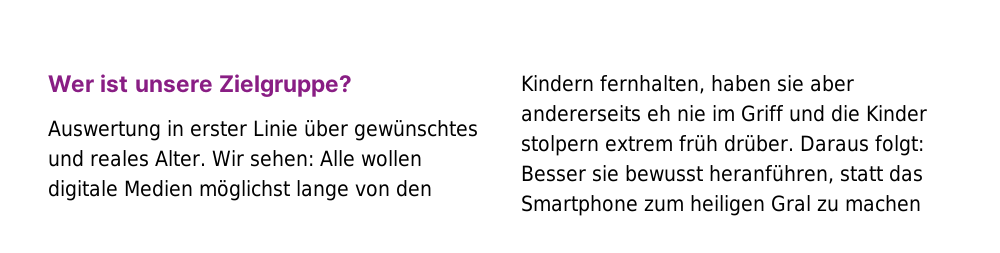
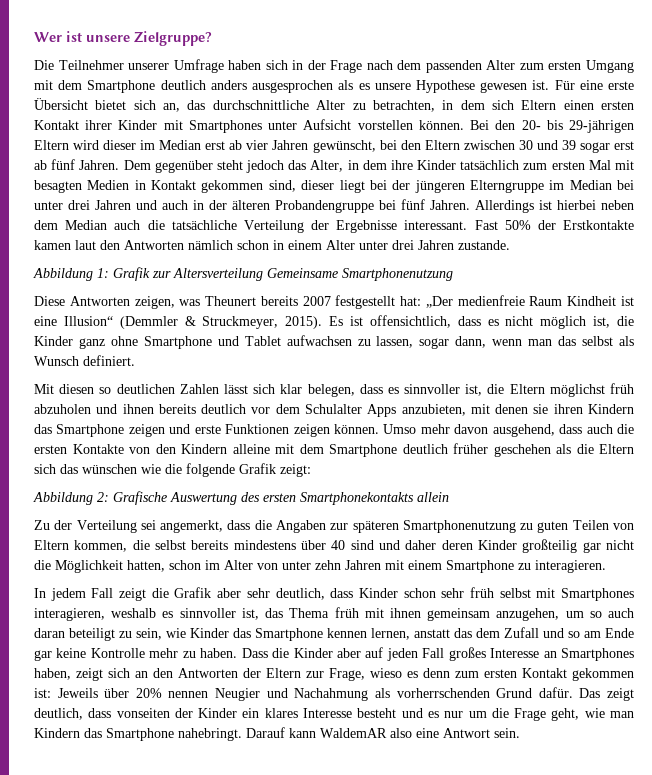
[48,120,478,141] [48,150,422,167] [48,180,432,201] [521,75,854,94] [521,105,927,122] [521,135,924,156] [521,165,923,184] [521,195,921,216] Auswertung in erster Linie über gewünschtes und reales Alter. Wir sehen: Alle wollen digitale Medien möglichst lange von den Kindern fernhalten, haben sie aber andererseits eh nie im Griff und die Kinder stolpern extrem früh drüber. Daraus folgt: Besser sie bewusst heranführen, statt das Smartphone zum heiligen Gral zu machen -> [34,59,635,73] [34,80,634,93] [34,98,634,112] [34,119,634,133] [34,140,634,153] [34,159,634,173] [34,180,634,193] [34,199,634,213] [34,220,635,233] [34,240,510,250] [33,267,453,281] [34,295,634,309] [34,315,634,329] [34,335,634,349] [34,355,135,366] [34,383,634,397] [34,404,634,417] [34,424,635,437] [34,443,634,457] [34,463,311,477] [33,491,449,505] [34,520,634,533] [34,539,634,553] [34,560,606,573] [34,587,634,601] [34,607,634,621] [34,627,634,641] [34,647,634,661] [34,668,634,681] [34,687,635,701] [34,708,634,721] [34,727,520,741] Die Teilnehmer unserer Umfrage haben sich in der Frage nach dem passenden Alter zum ersten Umgang mit dem Smartphone deutlich anders ausgesprochen als es unsere Hypothese gewesen ist. Für eine erste Übersicht bietet sich an, das durchschnittliche Alter zu betrachten, in dem sich Eltern einen ersten Kontakt ihrer Kinder mit Smartphones unter Aufsicht vorstellen können. Bei den 20- bis 29-jährigen Eltern wird dieser im Median erst ab vier Jahren gewünscht, bei den Eltern zwischen 30 und 39 sogar erst ab fünf Jahren. Dem gegenüber steht jedoch das Alter, in dem ihre Kinder tatsächlich zum ersten Mal mit besagten Medien in Kontakt gekommen sind, dieser liegt bei der jüngeren Elterngruppe im Median bei unter drei Jahren und auch in der älteren Probandengruppe bei fünf Jahren. Allerdings ist hierbei neben dem Median auch die tatsächliche Verteilung der Ergebnisse interessant. Fast 50% der Erstkontakte kamen laut den Antworten nämlich schon in einem Alter unter drei Jahren zustande. // Abbildung 1: Grafik zur Altersverteilung Gemeinsame Smartphonenutzung // Diese Antworten zeigen, was Theunert bereits 2007 festgestellt hat: „Der medienfreie Raum Kindheit ist eine Illusion“ (Demmler & Struckmeyer, 2015). Es ist offensichtlich, dass es nicht möglich ist, die Kinder ganz ohne Smartphone und Tablet aufwachsen zu lassen, sogar dann, wenn man das selbst als Wunsch definiert. // Mit diesen so deutlichen Zahlen lässt sich klar belegen, dass es sinnvoller ist, die Eltern möglichst früh abzuholen und ihnen bereits deutlich vor dem Schulalter Apps anzubieten, mit denen sie ihren Kindern das Smartphone zeigen und erste Funktionen zeigen können. Umso mehr davon ausgehend, dass auch die ersten Kontakte von den Kindern alleine mit dem Smartphone deutlich früher geschehen als die Eltern sich das wünschen wie die folgende Grafik zeigt: // Abbildung 2: Grafische Auswertung des ersten Smartphonekontakts allein // Zu der Verteilung sei angemerkt, dass die Angaben zur späteren Smartphonenutzung zu guten Teilen von Eltern kommen, die selbst bereits mindestens über 40 sind und daher deren Kinder großteilig gar nicht die Möglichkeit hatten, schon im Alter von unter zehn Jahren mit einem Smartphone zu interagieren. // In jedem Fall zeigt die Grafik aber sehr deutlich, dass Kinder schon sehr früh selbst mit Smartphones interagieren, weshalb es sinnvoller ist, das Thema früh mit ihnen gemeinsam anzugehen, um so auch daran beteiligt zu sein, wie Kinder das Smartphone kennen lernen, anstatt das dem Zufall und so am Ende gar keine Kontrolle mehr zu haben. Dass die Kinder aber auf jeden Fall großes Interesse an Smartphones haben, zeigt sich an den Antworten der Eltern zur Frage, wieso es denn zum ersten Kontakt gekommen ist: Jeweils über 20% nennen Neugier und Nachahmung als vorherrschenden Grund dafür. Das zeigt deutlich, dass vonseiten der Kinder ein klares Interesse besteht und es nur um die Frage geht, wie man Kindern das Smartphone nahebringt. Darauf kann WaldemAR also eine Antwort sein.

